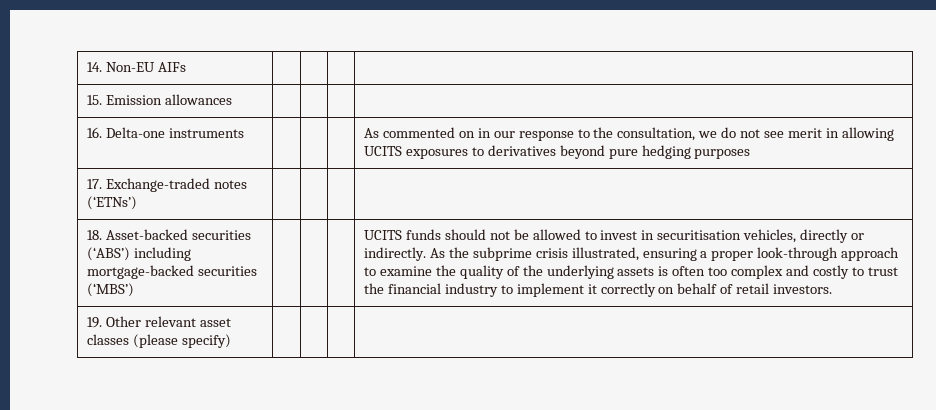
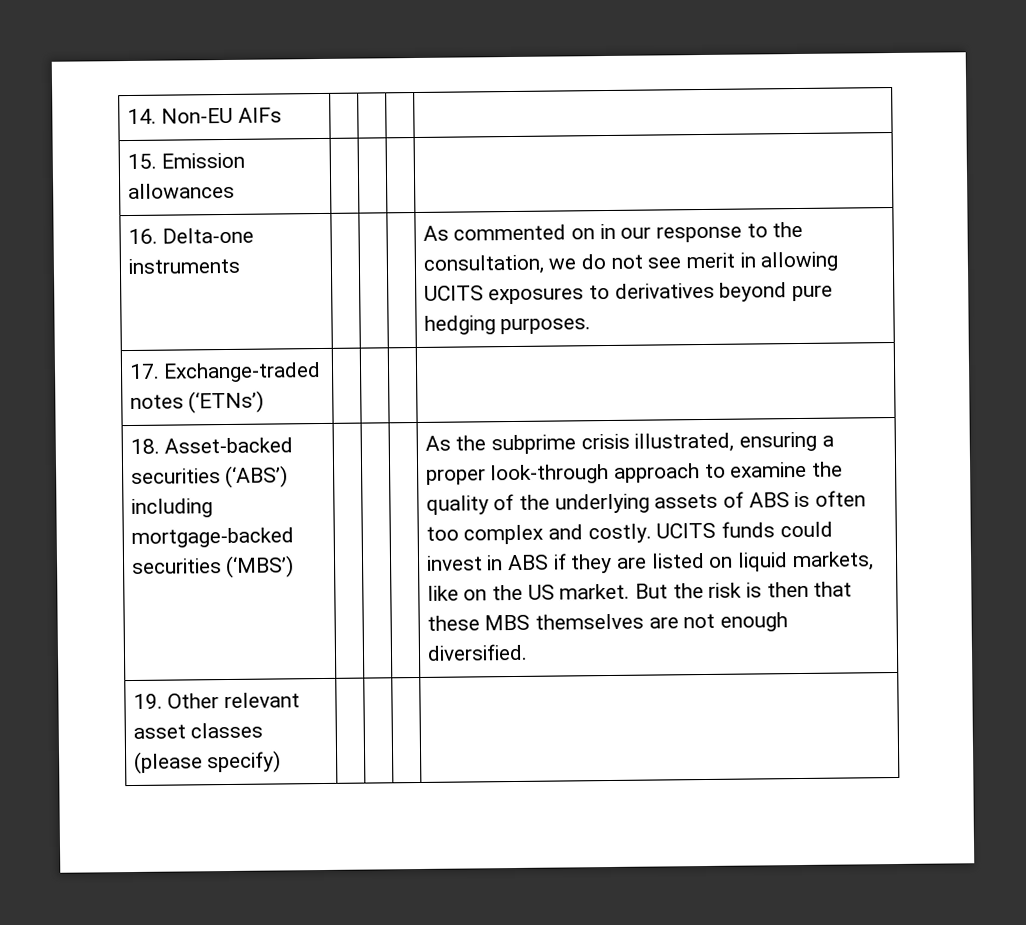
[694,149,751,159] purposes -> [500,317,592,335] purposes.
[364,229,865,243] [364,247,427,261] UCITS funds should not be allowed to invest in securitisation vehicles, directly or indirectly. -> (295, 567) none
(655, 271) none -> [723,491,790,508] of ABS
[812,265,898,279] [364,283,833,297] costly to trust the financial industry to implement it correctly on behalf of retail investors. -> [587,521,833,544] [425,551,874,574] [426,581,853,601] [426,612,789,632] [426,643,528,661] costly. UCITS funds could invest in ABS if they are listed on liquid markets, like on the US market. But the risk is then that these MBS themselves are not enough diversified.

